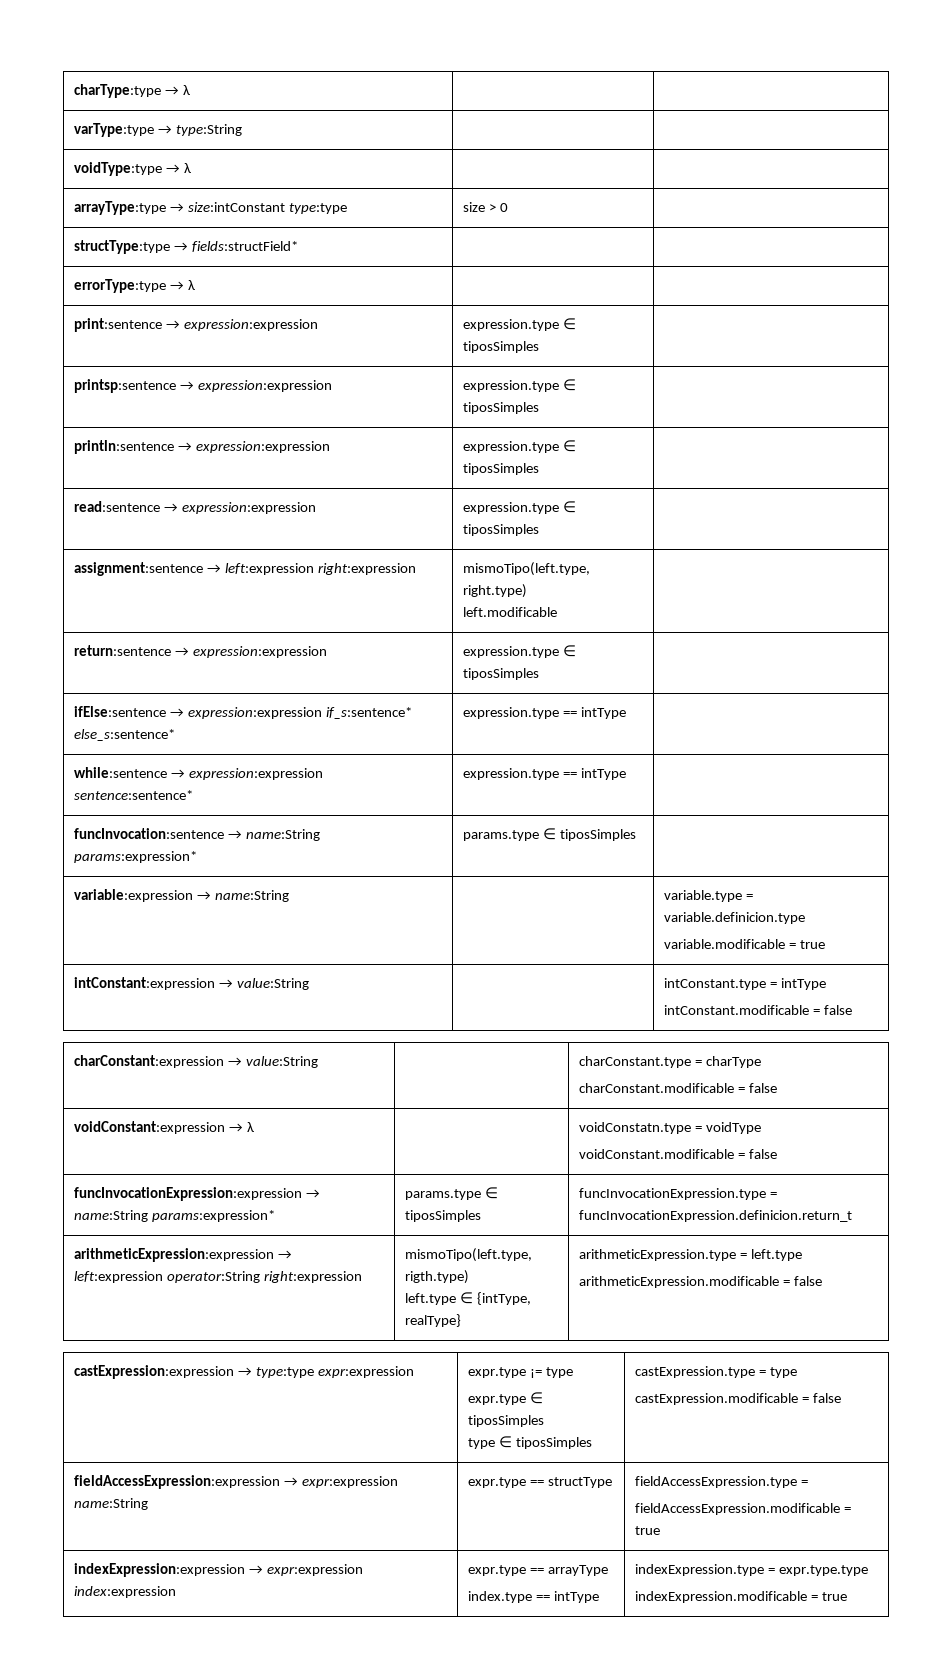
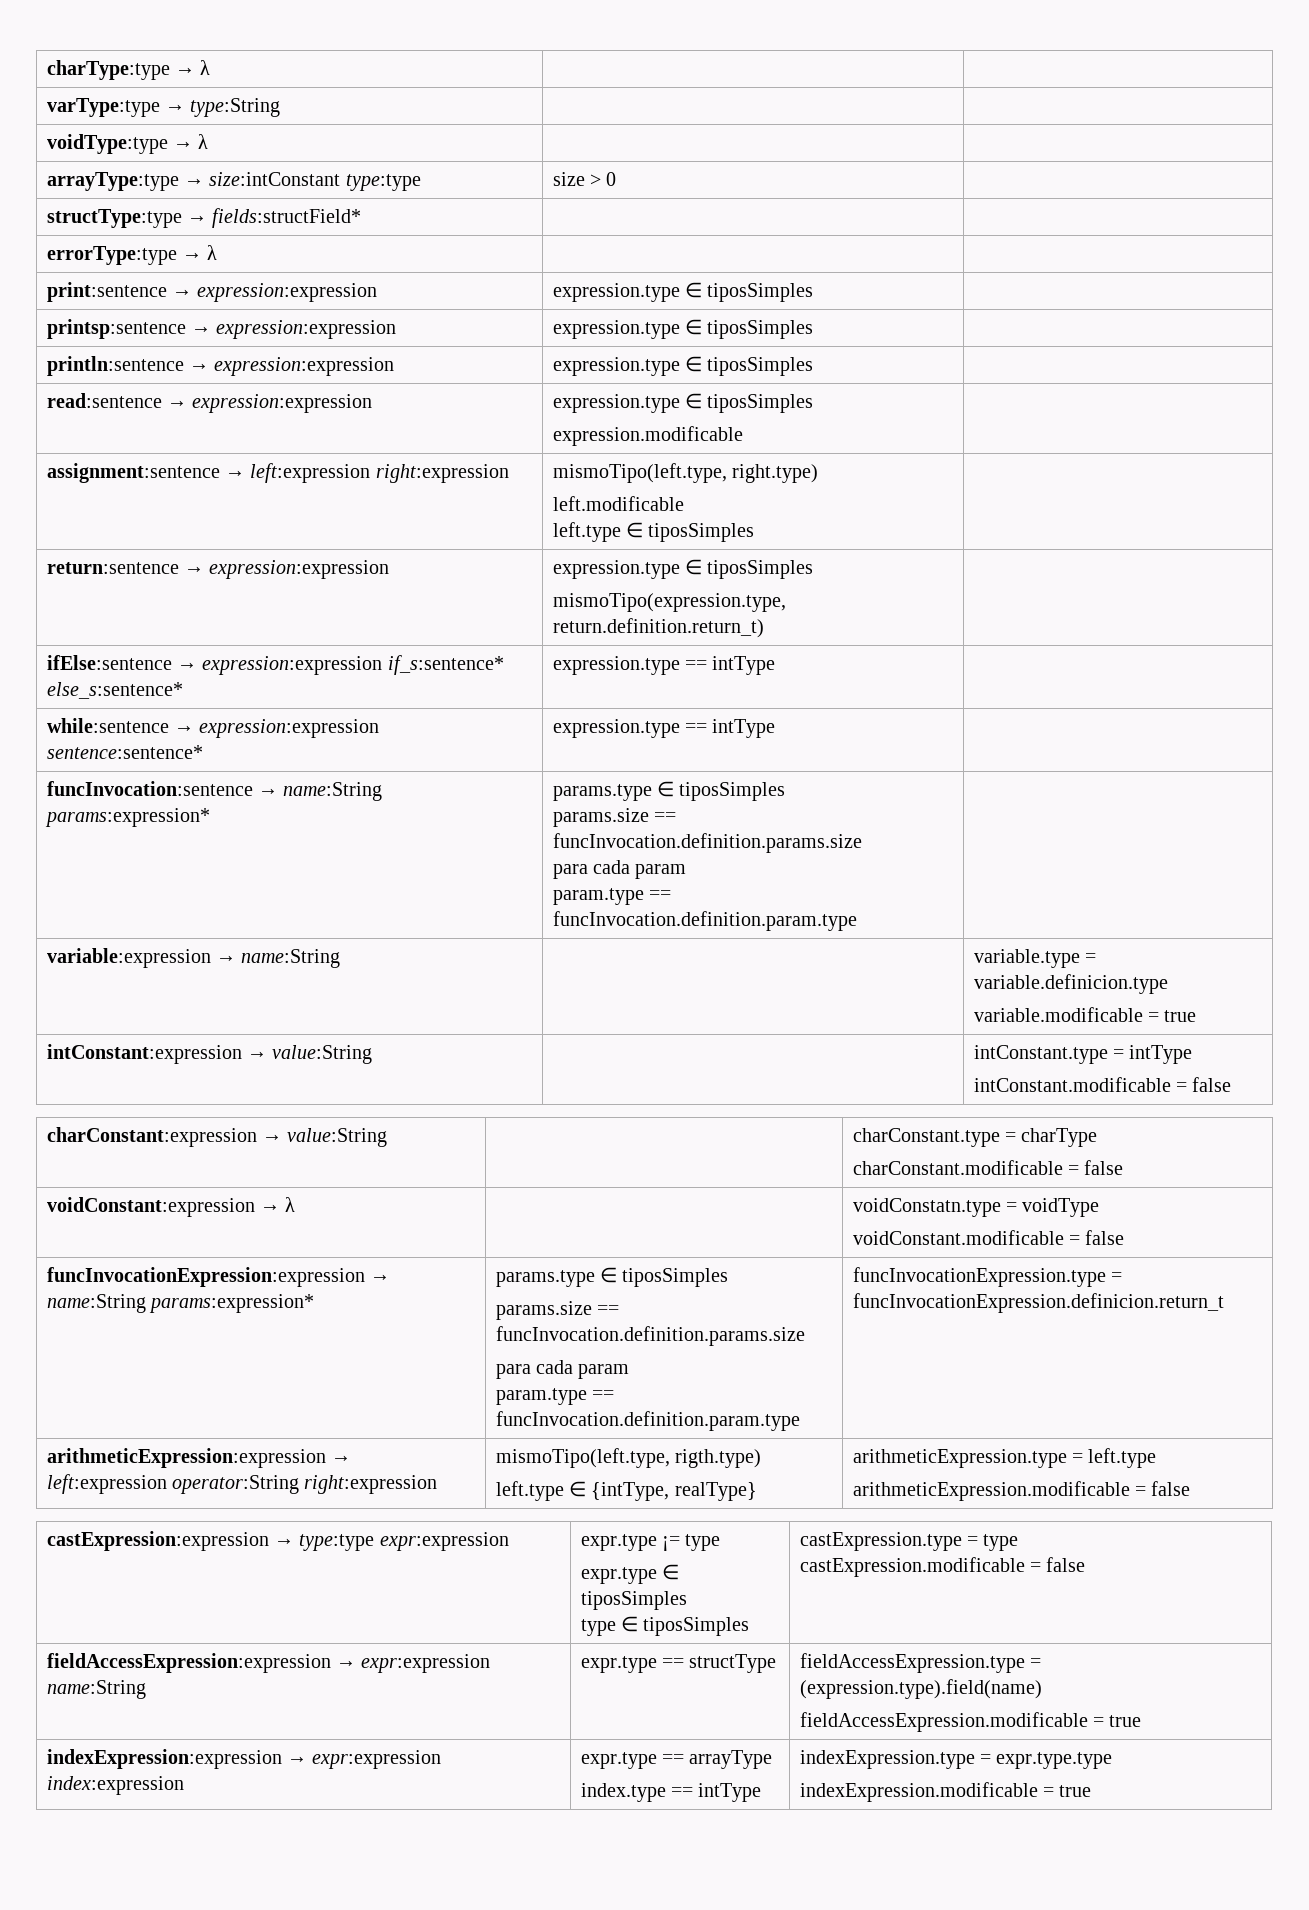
(540, 530) none -> [552,426,743,446] // expression.modificable
(558, 612) none -> [552,522,755,542] // left.type ∈ tiposSimples
(540, 674) none -> [552,593,786,612] [552,618,764,638] // mismoTipo(expression.type, return.definition.return_t)
(637, 835) none -> [552,808,677,827] [552,833,862,853] [552,860,687,879] [552,888,672,905] [552,911,857,931] // params.size == funcInvocation.definition.params.size // para cada param // param.type == funcInvocation.definition.param.type
(482, 1216) none -> [495,1301,620,1320] [495,1326,805,1346] [495,1360,630,1379] [495,1388,615,1405] [495,1411,800,1431] // params.size == funcInvocation.definition.params.size // para cada param // param.type == funcInvocation.definition.param.type
(809, 1483) none -> [799,1679,1042,1699] (expression.type).field(name)

